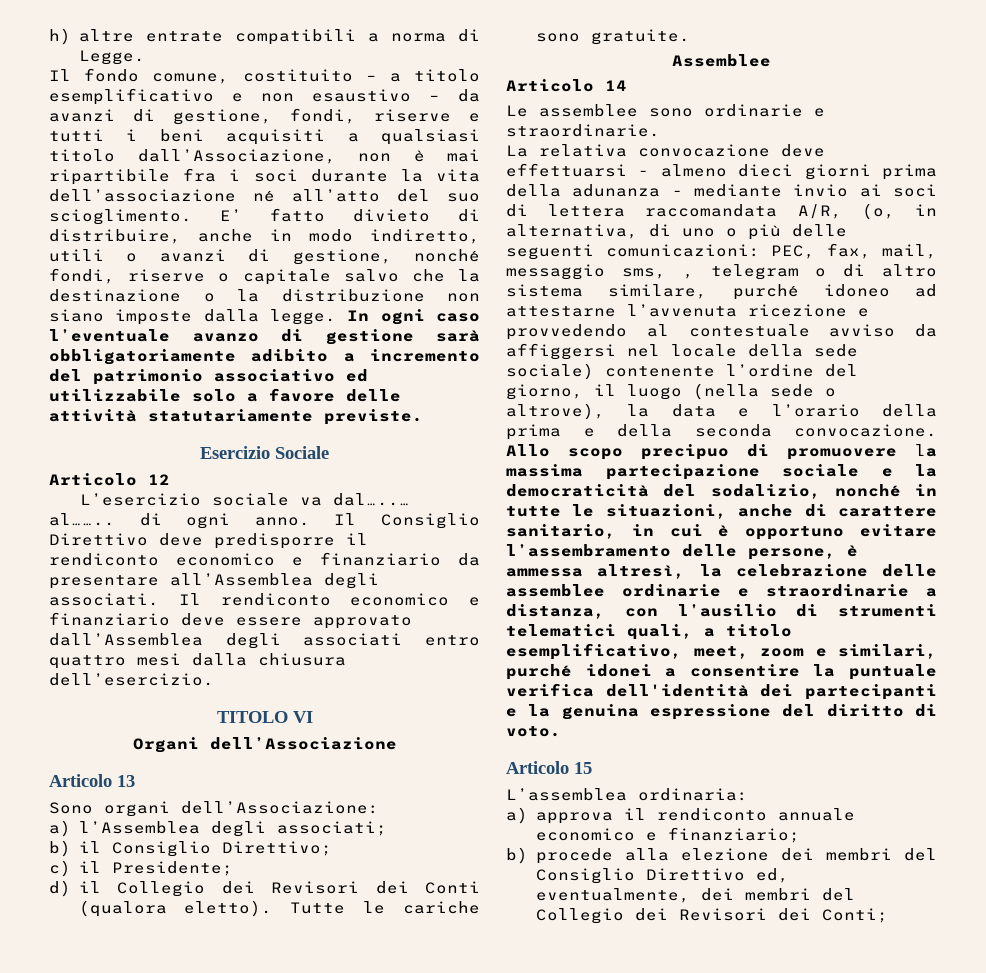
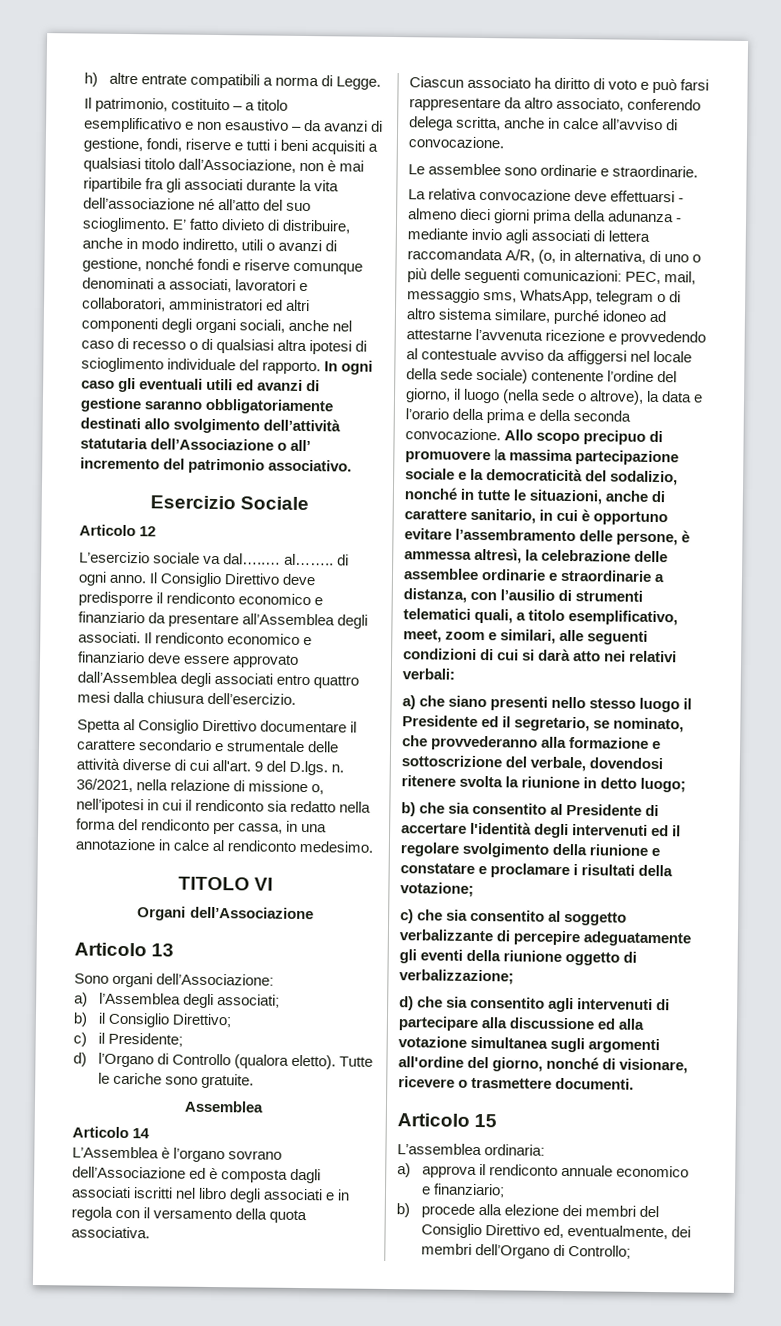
[84,68,230,84] fondo comune, -> [95,97,169,113] patrimonio,
[229,169,298,182] i soci -> [166,178,244,193] gli associati
[49,268,481,285] [49,289,480,302] [49,309,480,325] [49,329,480,345] [49,349,480,365] [49,369,368,385] [49,388,401,402] [49,409,423,425] fondi, riserve o capitale salvo che la destinazione o la distribuzione non siano imposte dalla legge. In ogni caso l’eventuale avanzo di gestione sarà obbligatoriamente adibito a incremento del patrimonio associativo ed utilizzabile solo a favore delle attività statutariamente previste. -> [197,258,364,275] [82,277,309,293] [81,297,311,312] [81,317,353,334] [81,337,368,355] [81,357,374,375] [81,377,321,393] [80,397,334,415] [80,417,342,434] [80,437,312,452] [80,457,353,474] fondi e riserve comunque denominati a associati, lavoratori e collaboratori, amministratori ed altri componenti degli organi sociali, anche nel caso di recesso o di qualsiasi altra ipotesi di scioglimento individuale del rapporto. In ogni caso gli eventuali utili ed avanzi di gestione saranno obbligatoriamente destinati allo svolgimento dell’attività statutaria dell’Associazione o all’ incremento del patrimonio associativo.
(214, 679) none -> [77,718,358,734] [76,739,340,753] [76,758,345,776] [76,778,325,795] [76,798,372,814] [76,818,328,835] [75,838,374,853] // Spetta al Consiglio Direttivo documentare il carattere secondario e strumentale delle attività diverse di cui all'art. 9 del D.lgs. n. 36/2021, nella relazione di missione o, nell’ipotesi in cui il rendiconto sia redatto nella forma del rendiconto per cassa, in una annotazione in calce al rendiconto medesimo.
[78,881,480,897] il Collegio dei Revisori dei Conti -> [97,1052,231,1068] l’Organo di Controllo
[672,54,771,67] Assemblee -> [183,1100,264,1113] Assemblea
(627, 85) none -> [72,1146,283,1163] [72,1166,322,1184] [71,1186,351,1203] [71,1206,308,1224] [71,1226,150,1239] [409,76,710,94] [409,97,702,112] [409,116,679,131] [408,136,504,149] // L’Assemblea è l’organo sovrano dell’Associazione ed è composta dagli associati iscritti nel libro degli associati e in regola con il versamento della quota associativa. // Ciascun associato ha diritto di voto e può farsi rappresentare da altro associato, conferendo delega scritta, anche in calce all’avviso di convocazione.
[859,184,937,197] ai soci -> [505,229,591,244] agli associati
[826,243,871,259] fax, -> (662, 278) none
[682,273,694,279] , -> [520,289,594,305] WhatsApp,
[506,664,937,680] [506,683,937,700] [506,704,937,720] [506,726,561,737] purché idonei a consentire la puntuale verifica dell'identità dei partecipanti e la genuina espressione del diritto di voto. -> [559,629,649,645] [403,648,678,663] [402,668,455,680] [402,695,693,713] [402,715,685,733] [402,735,662,751] [401,755,664,772] [401,775,687,793] [401,802,660,817] [401,821,682,839] [400,842,661,858] [400,863,674,879] [400,882,474,897] [400,909,628,926] [399,929,692,947] [399,949,638,966] [399,969,514,985] [399,996,671,1013] [398,1016,645,1032] [398,1036,661,1054] [398,1056,689,1074] [398,1076,635,1090] alle seguenti condizioni di cui si darà atto nei relativi verbali: // a) che siano presenti nello stesso luogo il Presidente ed il segretario, se nominato, che provvederanno alla formazione e sottoscrizione del verbale, dovendosi ritenere svolta la riunione in detto luogo; // b) che sia consentito al Presidente di accertare l'identità degli intervenuti ed il regolare svolgimento della riunione e constatare e proclamare i risultati della votazione; // c) che sia consentito al soggetto verbalizzante di percepire adeguatamente gli eventi della riunione oggetto di verbalizzazione; // d) che sia consentito agli intervenuti di partecipare alla discussione ed alla votazione simultanea sugli argomenti all'ordine del giorno, nonché di visionare, ricevere o trasmettere documenti.
[821,888,855,901] [535,908,888,924] del Collegio dei Revisori dei Conti; -> [474,1243,631,1259] dell’Organo di Controllo;

